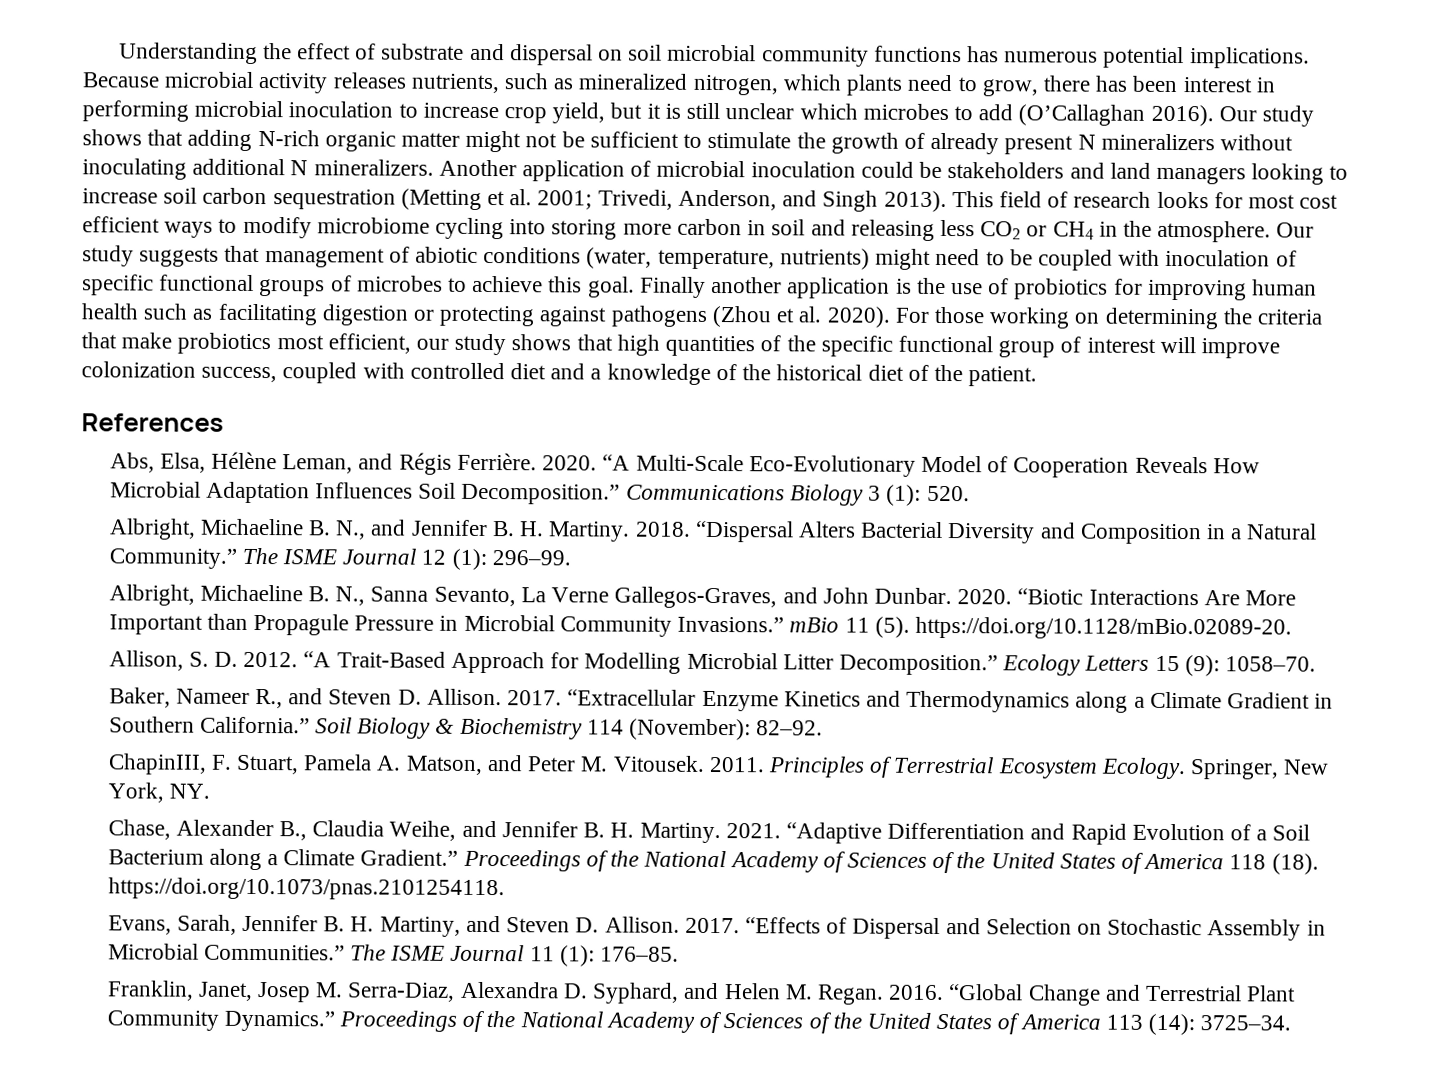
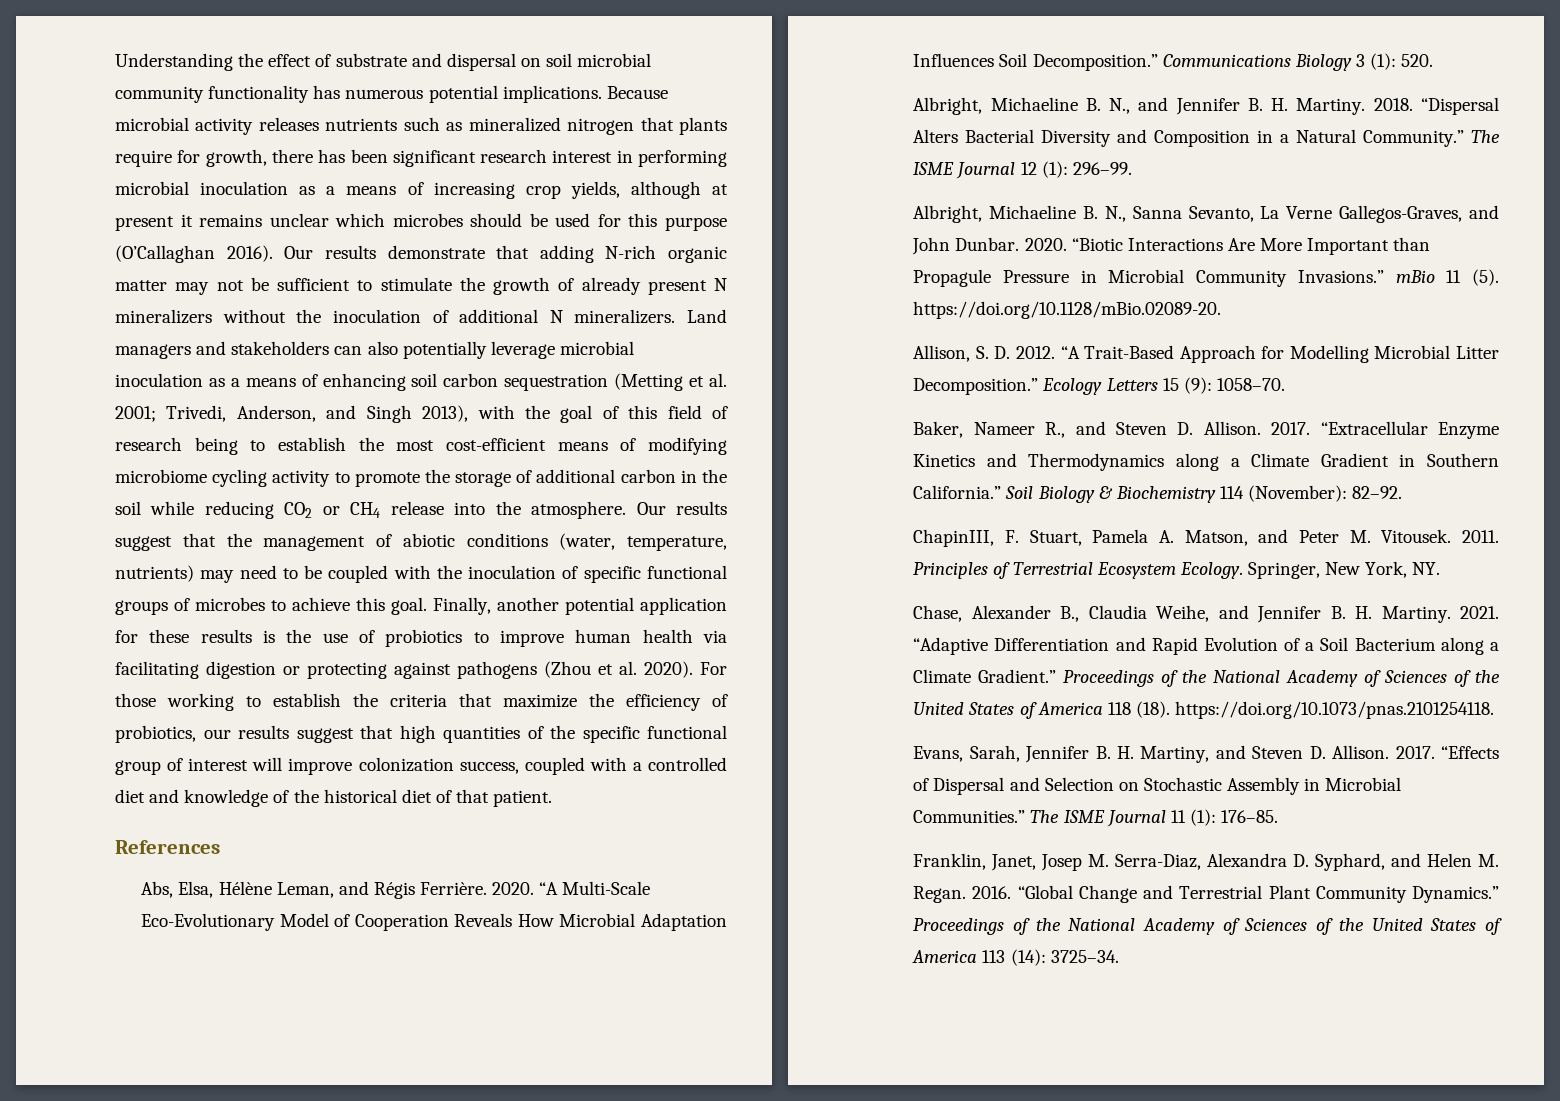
[873,45,962,63] functions -> [208,85,310,103] functionality
[410,73,500,94] nutrients, -> [325,118,398,131] nutrients
[692,74,1038,97] nitrogen, which plants need to grow, -> [567,117,728,135] [115,149,267,167] nitrogen that plants require for growth,
(1179, 84) none -> [392,149,548,167] significant research
[398,102,1014,124] to increase crop yield, but it is still unclear which microbes to add -> [299,181,729,199] [115,213,728,231] as a means of increasing crop yields, although at present it remains unclear which microbes should be used for this purpose
[1261,105,1314,127] [82,129,142,146] study shows -> [324,245,485,259] results demonstrate
[465,130,522,153] might -> [175,282,210,295] may
[82,158,1349,185] [82,188,158,204] inoculating additional N mineralizers. Another application of microbial inoculation could be stakeholders and land managers looking to increase -> [296,309,727,324] [115,341,634,359] [115,373,406,391] the inoculation of additional N mineralizers. Land managers and stakeholders can also potentially leverage microbial inoculation as a means of enhancing
[883,190,1339,213] [82,216,975,241] 2013). This field of research looks for most cost efficient ways to modify microbiome cycling into storing more carbon in soil and releasing less -> [422,405,728,423] [115,437,728,455] [115,469,727,487] [115,501,274,519] 2013), with the goal of this field of research being to establish the most cost-efficient means of modifying microbiome cycling activity to promote the storage of additional carbon in the soil while reducing
[1098,221,1118,237] in -> [390,501,486,515] release into
[82,245,261,267] study suggests that -> [676,501,727,515] [115,533,252,551] results suggest that the
[875,248,932,270] might -> [200,570,235,583] may
(1161, 257) none -> [436,565,462,579] the
[639,276,891,299] Finally another application -> [433,597,727,615] [115,629,252,643] Finally, another potential application for these results
[1113,278,1317,301] [81,303,213,320] for improving human health such as -> [473,629,727,647] to improve human health via
[1074,307,1218,330] on determining -> [246,693,341,707] to establish
[121,332,572,356] make probiotics most efficient, our study shows -> [503,693,728,711] [115,725,354,743] maximize the efficiency of probiotics, our results suggest
(405, 370) none -> [632,762,642,771] a
[590,368,602,380] a -> (180, 796) none
[933,364,963,382] the -> [456,789,490,803] that

